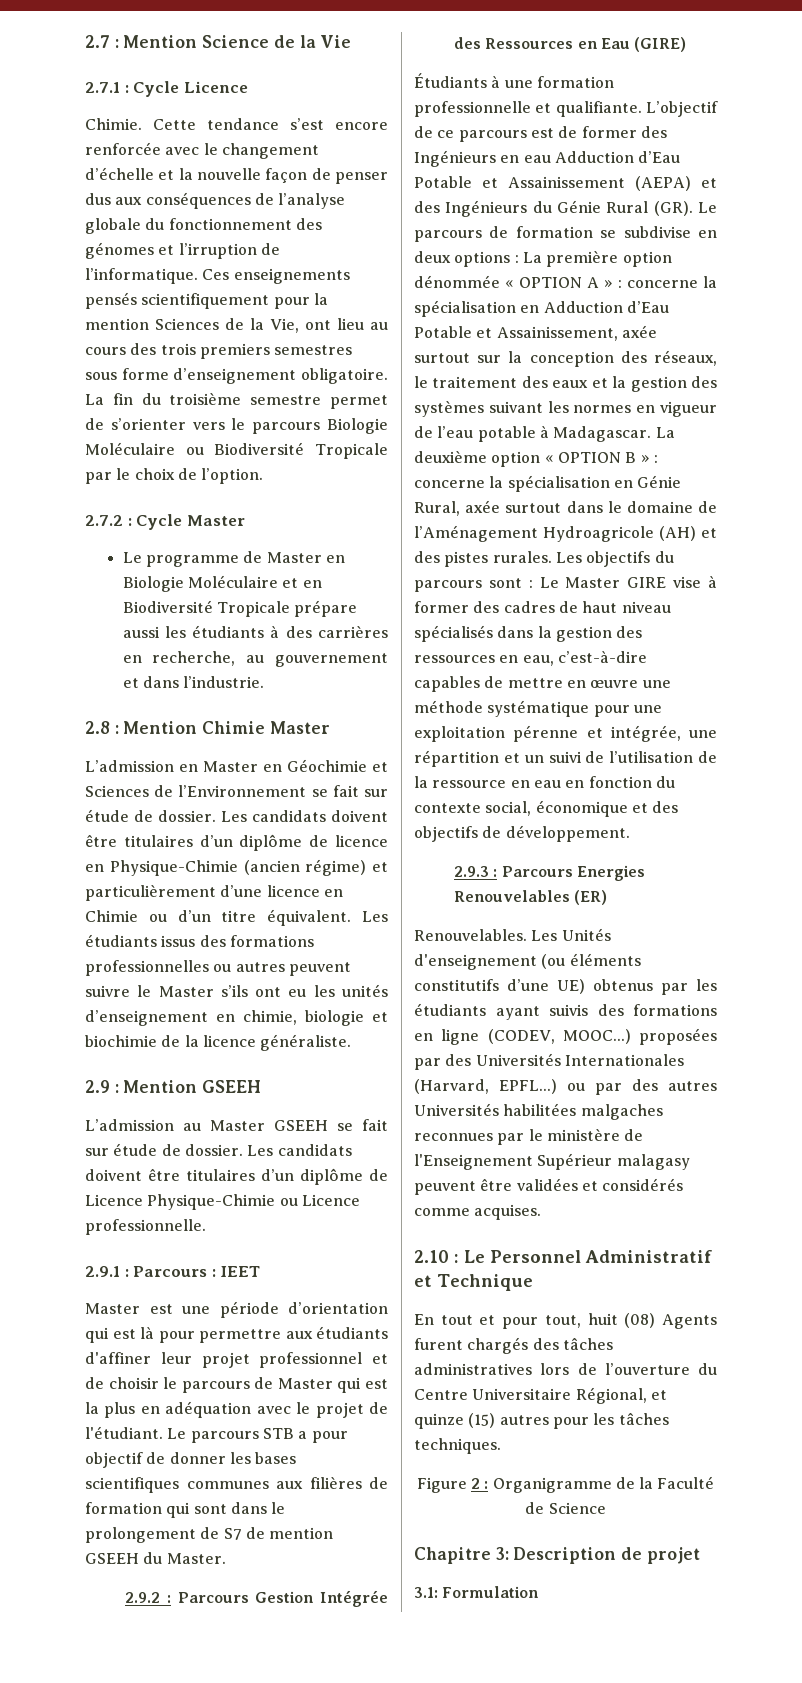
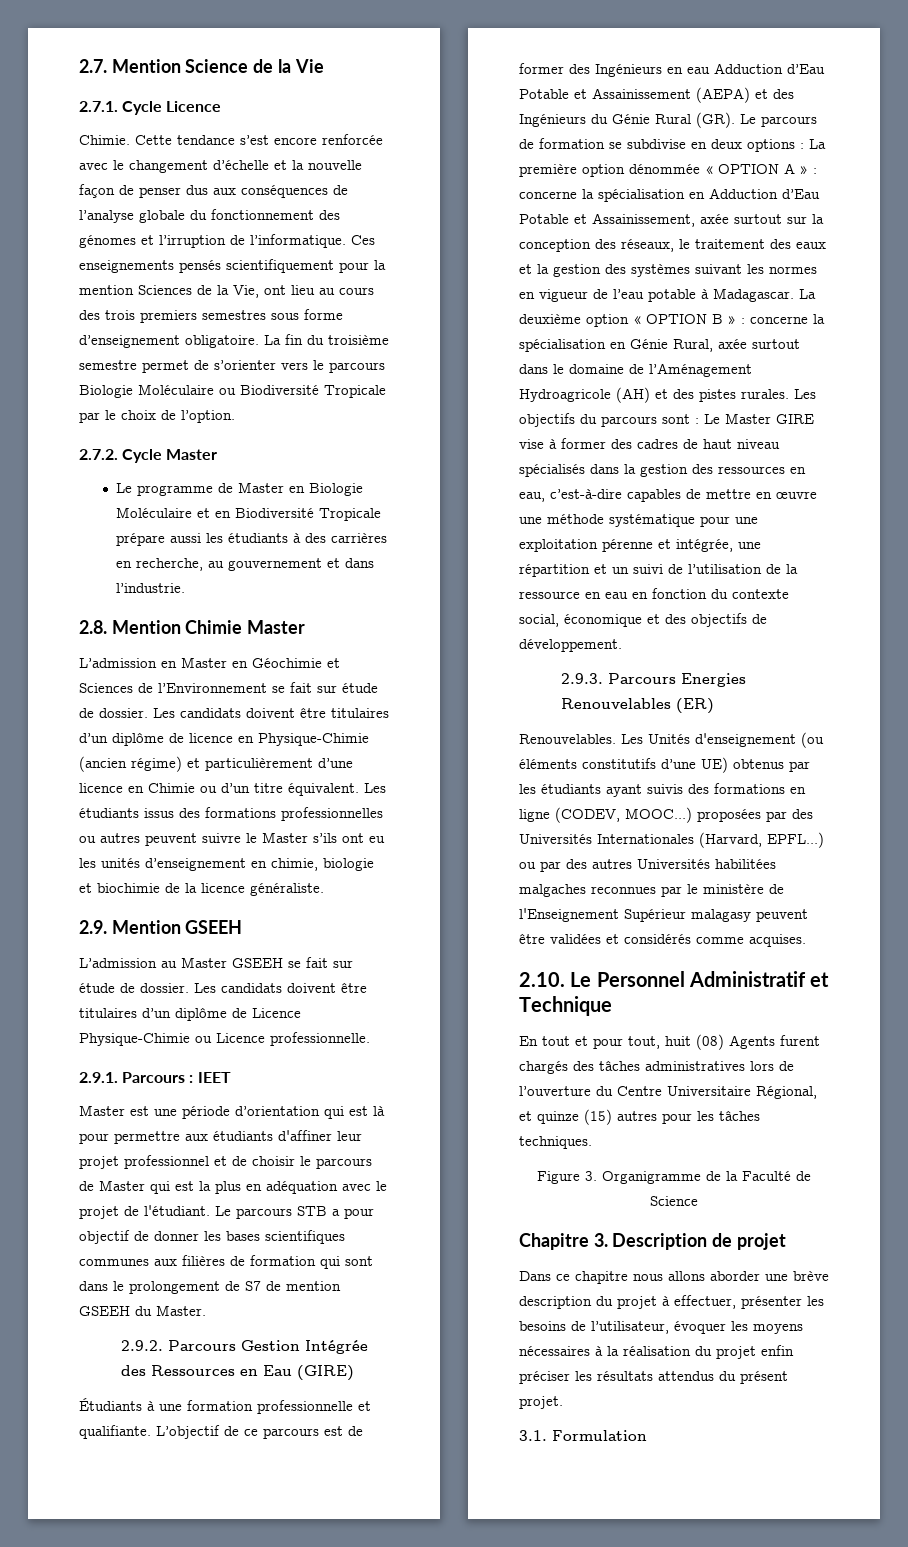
[85,35,119,48] 2.7 : -> [79,59,107,73] 2.7.
[85,82,129,93] 2.7.1 : -> [79,101,118,112] 2.7.1.
[85,515,132,526] 2.7.2 : -> [79,449,118,460] 2.7.2.
[85,721,119,734] 2.8 : -> [79,620,107,634] 2.8.
[85,1080,119,1093] 2.9 : -> [79,920,107,934] 2.9.
[85,1266,129,1277] 2.9.1 : -> [79,1072,118,1083] 2.9.1.
[124,1592,171,1603] 2.9.2 : -> [121,1340,164,1351] 2.9.2.
[453,866,498,877] 2.9.3 : -> [561,673,604,684] 2.9.3.
[414,1250,459,1263] 2.10 : -> [519,972,565,987] 2.10.
[470,1478,489,1489] 2 : -> [585,1171,597,1181] 3.
[495,1547,509,1560] 3: -> [593,1233,608,1247] 3.
[414,1587,438,1598] 3.1: -> [519,1271,829,1284] [519,1295,824,1309] [519,1321,803,1334] [519,1345,794,1359] [519,1371,788,1384] [519,1396,563,1409] [519,1430,547,1441] Dans ce chapitre nous allons aborder une brève description du projet à effectuer, présenter les besoins de l’utilisateur, évoquer les moyens nécessaires à la réalisation du projet enfin préciser les résultats attendus du présent projet. // 3.1.

